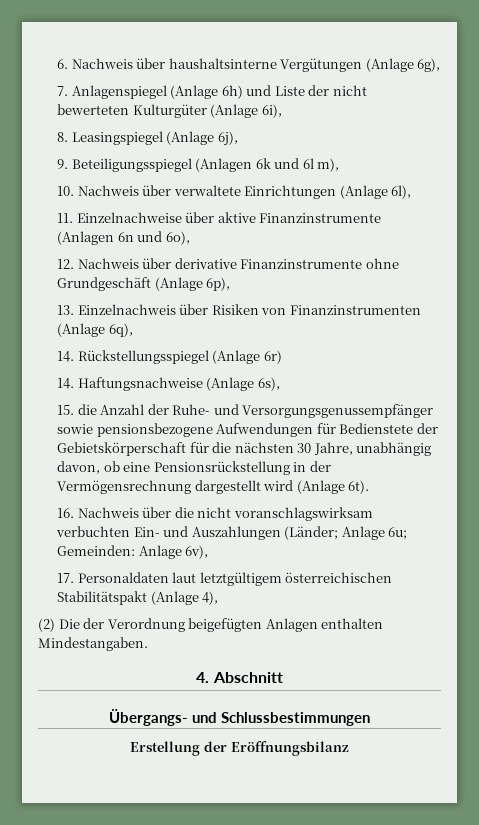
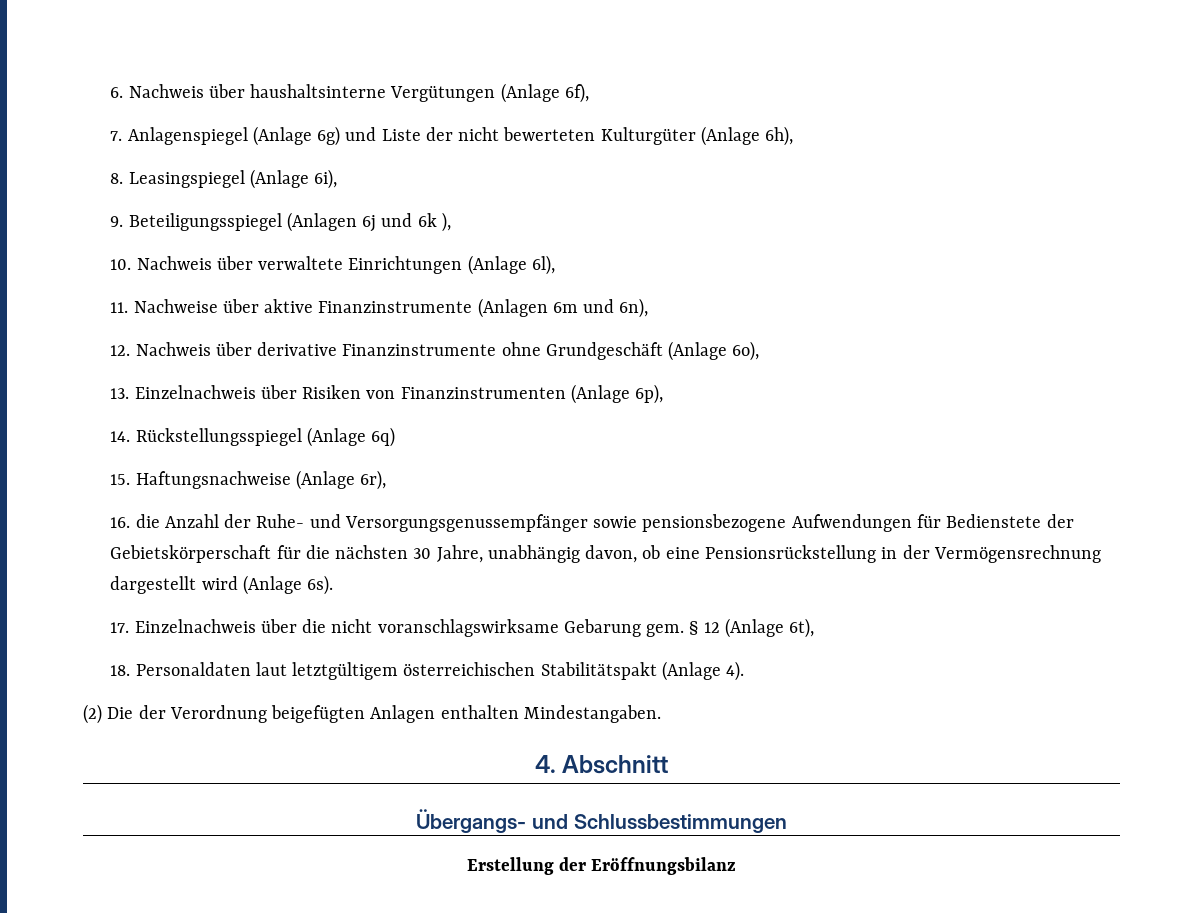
[417,58,441,72] 6g), -> [564,83,589,103] 6f),
[221,85,243,99] 6h) -> [317,126,341,146] 6g)
[261,104,282,118] 6i), -> [765,126,794,146] 6h),
[217,131,238,146] 6j), -> [314,169,338,189] 6i),
[255,158,340,172] 6k und 6l m), -> [362,212,451,232] 6j und 6k ),
[76,212,182,223] Einzelnachweise -> [133,299,218,313] Nachweise
[117,231,190,245] 6n und 6o), -> [552,298,649,318] 6m und 6n),
[206,277,231,291] 6p), -> [732,341,760,361] 6o),
[108,323,133,337] 6q), -> [635,384,664,404] 6p),
[263,350,282,364] [57,377,280,391] [57,405,75,415] 6r) // 14. Haftungsnachweise (Anlage 6s), // 15. -> [371,427,396,447] [110,470,387,490] [110,517,131,528] 6q) // 15. Haftungsnachweise (Anlage 6r), // 16.
[348,480,370,494] [57,507,373,521] [56,526,408,540] [57,545,209,559] [57,573,75,583] 6t). // 16. Nachweis über die nicht voranschlagswirksam verbuchten Ein- und Auszahlungen (Länder; Anlage 6u; Gemeinden: Anlage 6v), // 17. -> [307,575,334,595] [110,618,815,638] [110,665,131,676] 6s). // 17. Einzelnachweis über die nicht voranschlagswirksame Gebarung gem. § 12 (Anlage 6t), // 18.
[202,591,219,605] 4), -> [726,661,745,681] 4).

